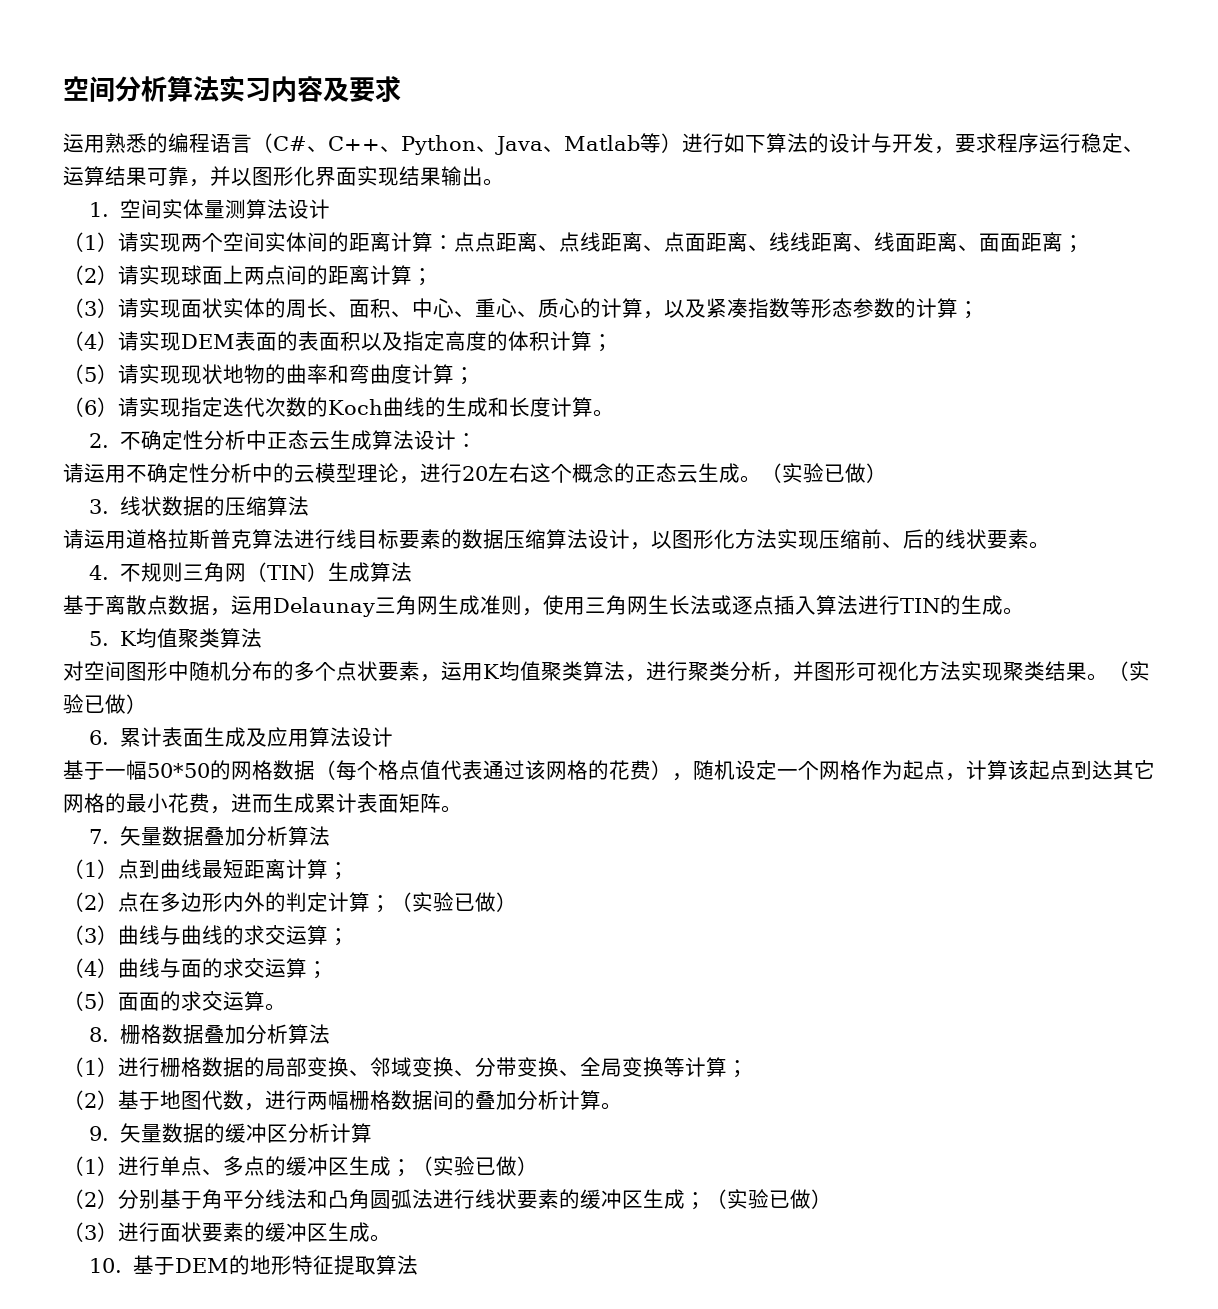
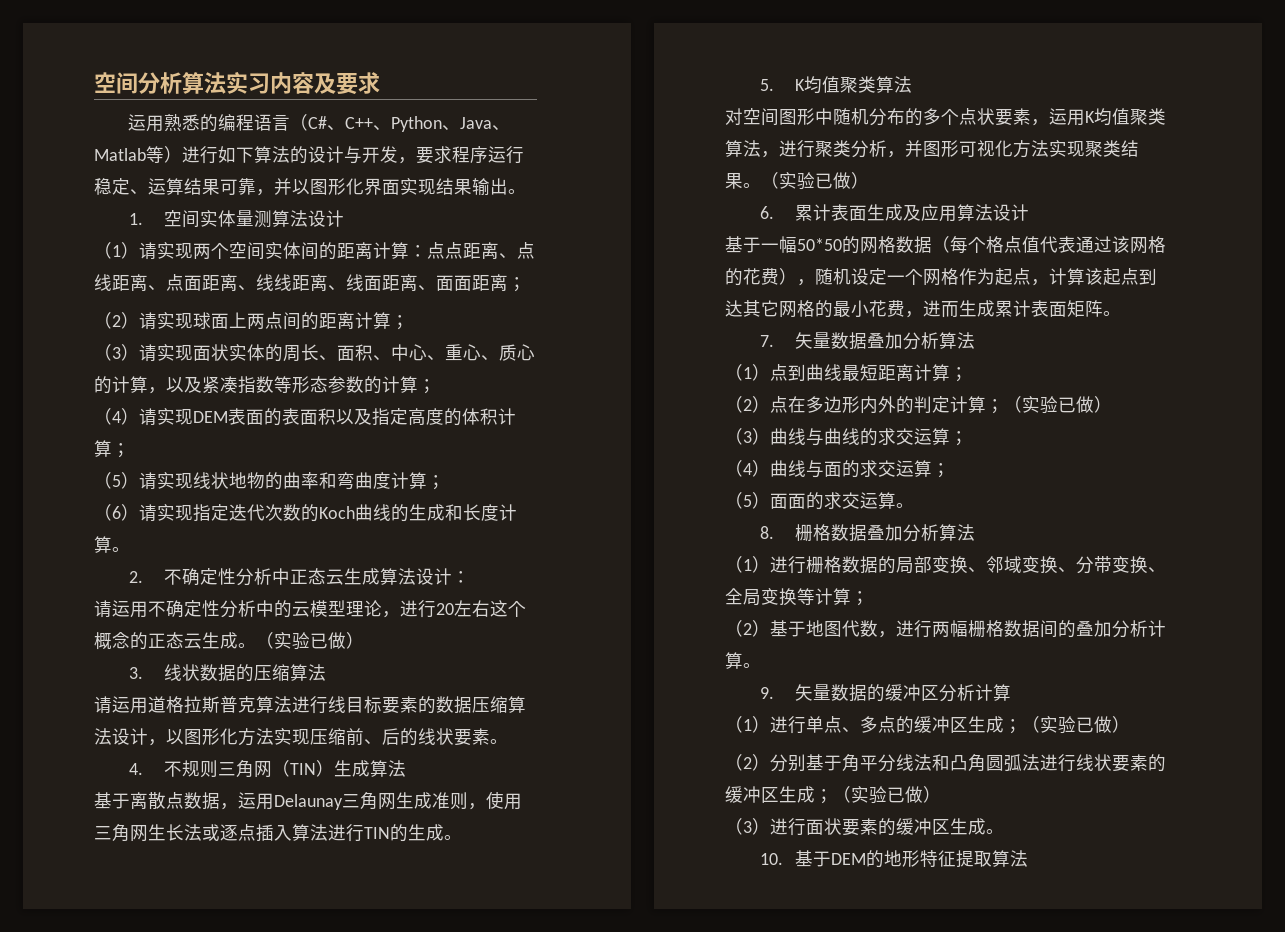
[181,365,202,384] 现 -> [193,472,211,489] 线

